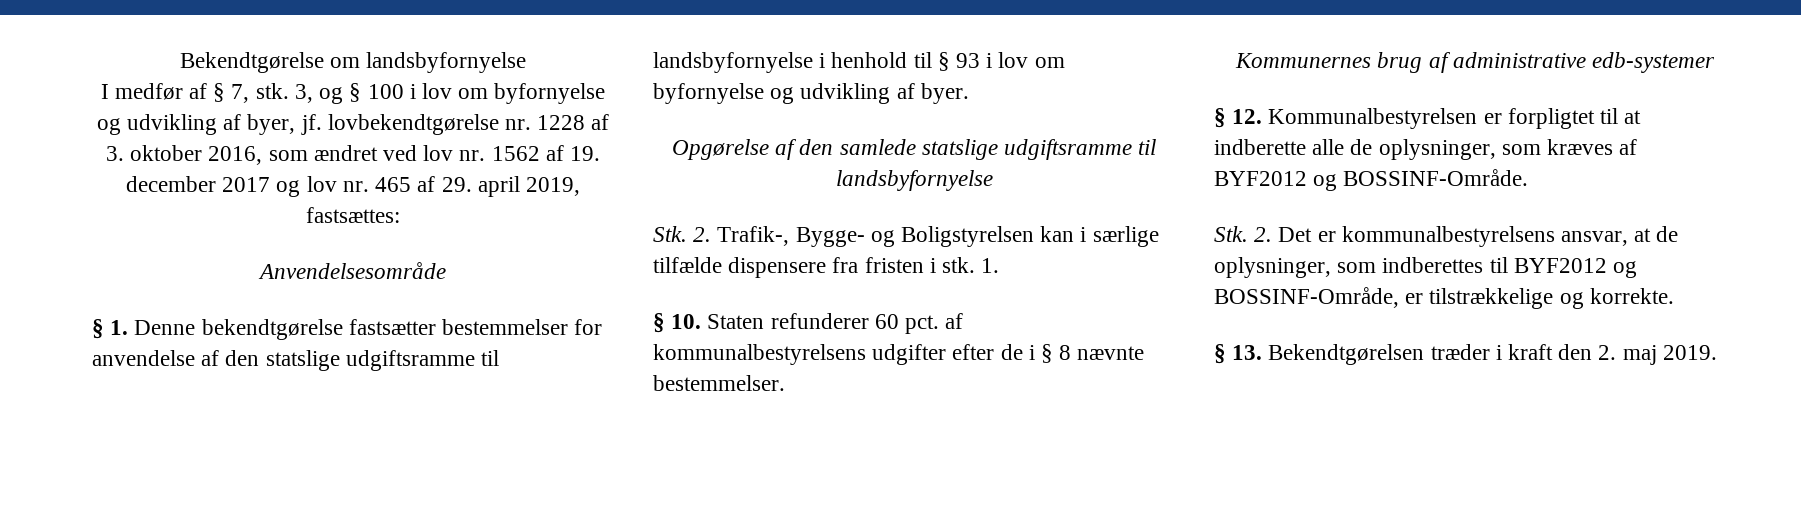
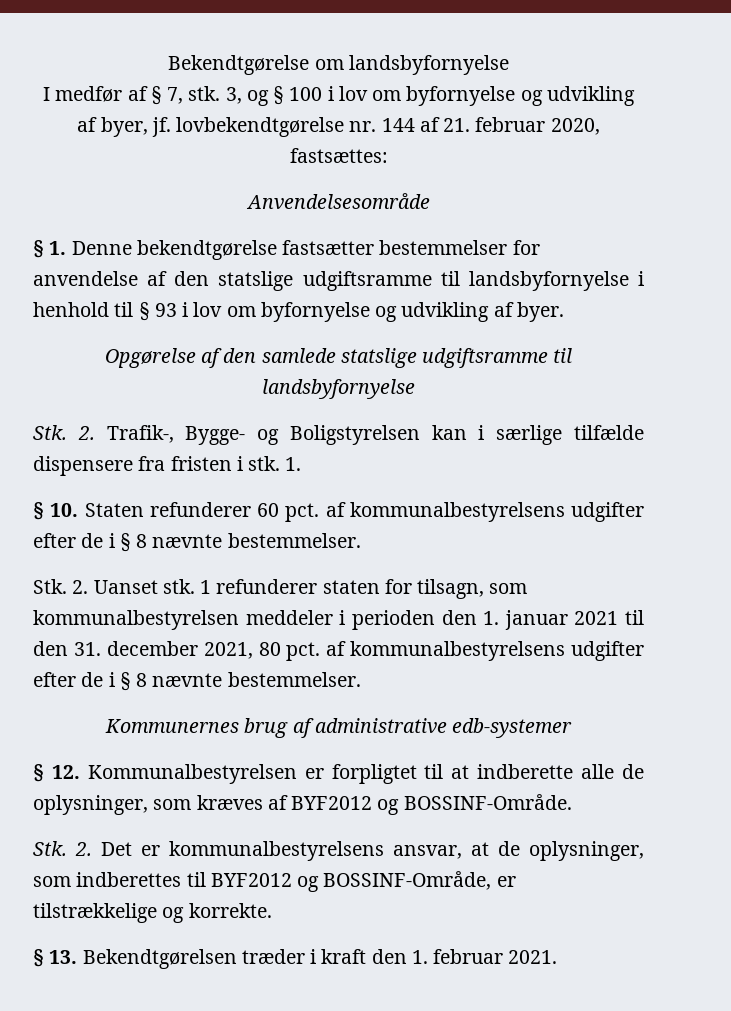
[537,114,610,130] [105,145,601,165] [126,176,580,197] 1228 af 3. oktober 2016, som ændret ved lov nr. 1562 af 19. december 2017 og lov nr. 465 af 29. april 2019, -> [381,117,600,135] 144 af 21. februar 2020,
(785, 383) none -> [33,579,528,599] [33,610,644,630] [33,641,644,661] [33,672,361,691] // Stk. 2. Uanset stk. 1 refunderer staten for tilsagn, som kommunalbestyrelsen meddeler i perioden den 1. januar 2021 til den 31. december 2021, 80 pct. af kommunalbestyrelsens udgifter efter de i § 8 nævnte bestemmelser.
[1598,345,1717,365] 2. maj 2019. -> [411,949,558,964] 1. februar 2021.

